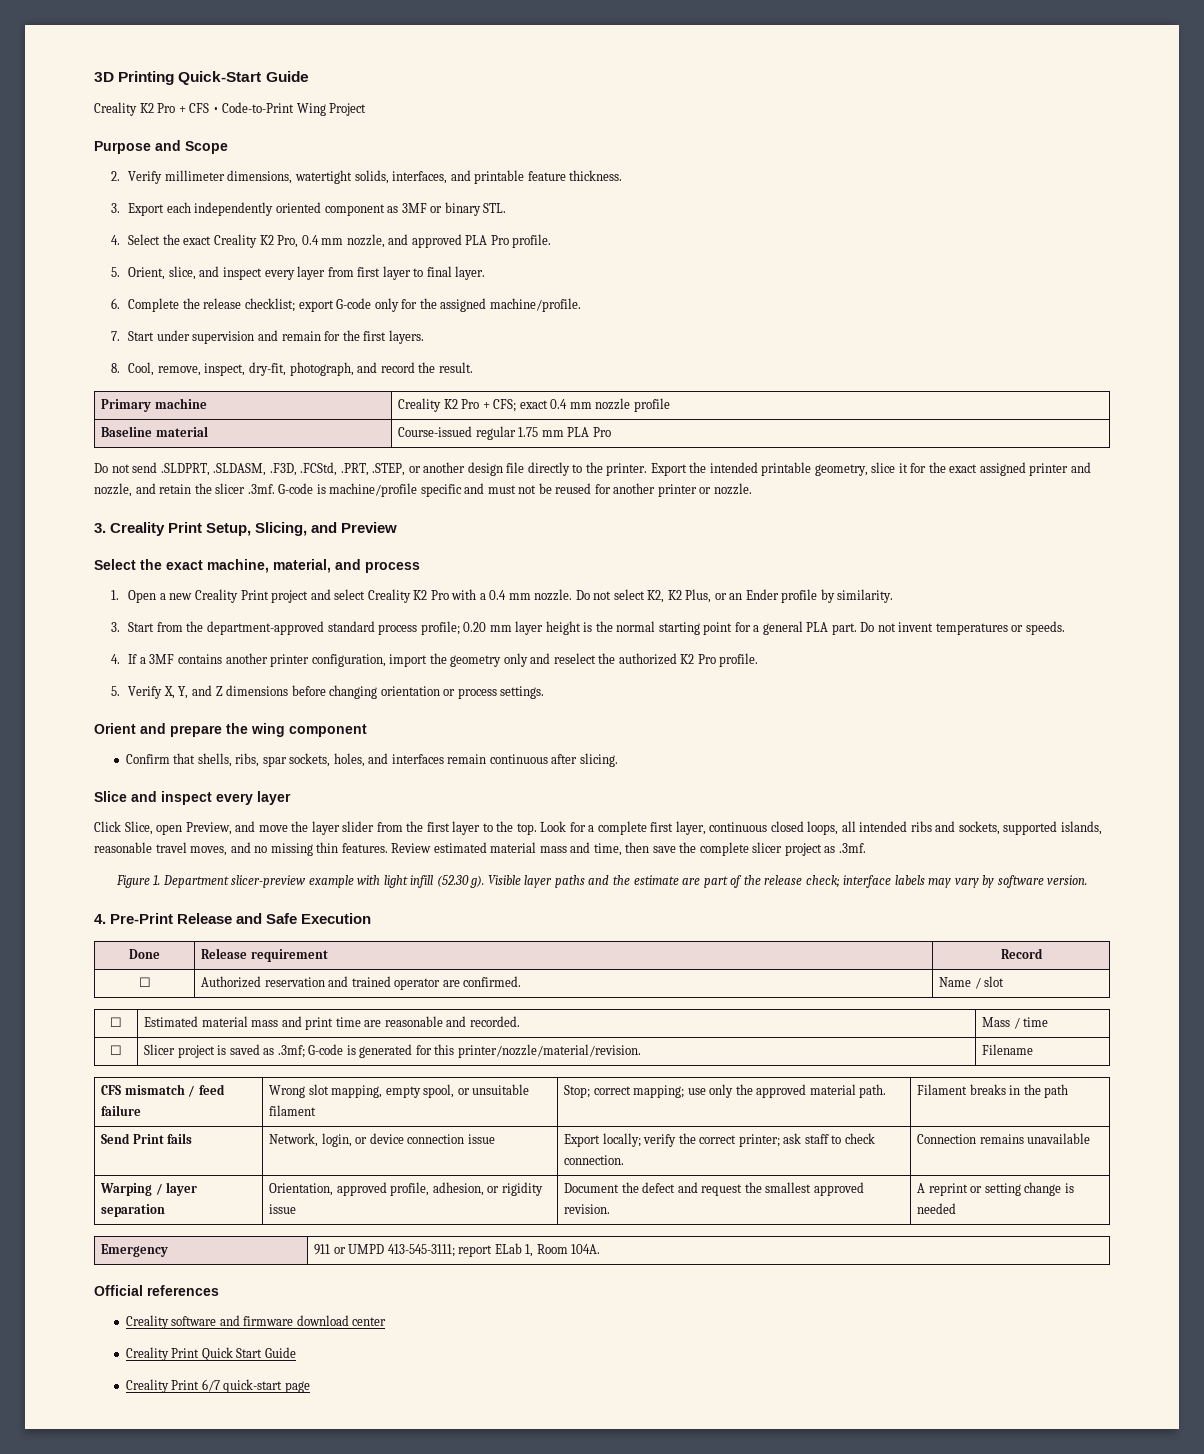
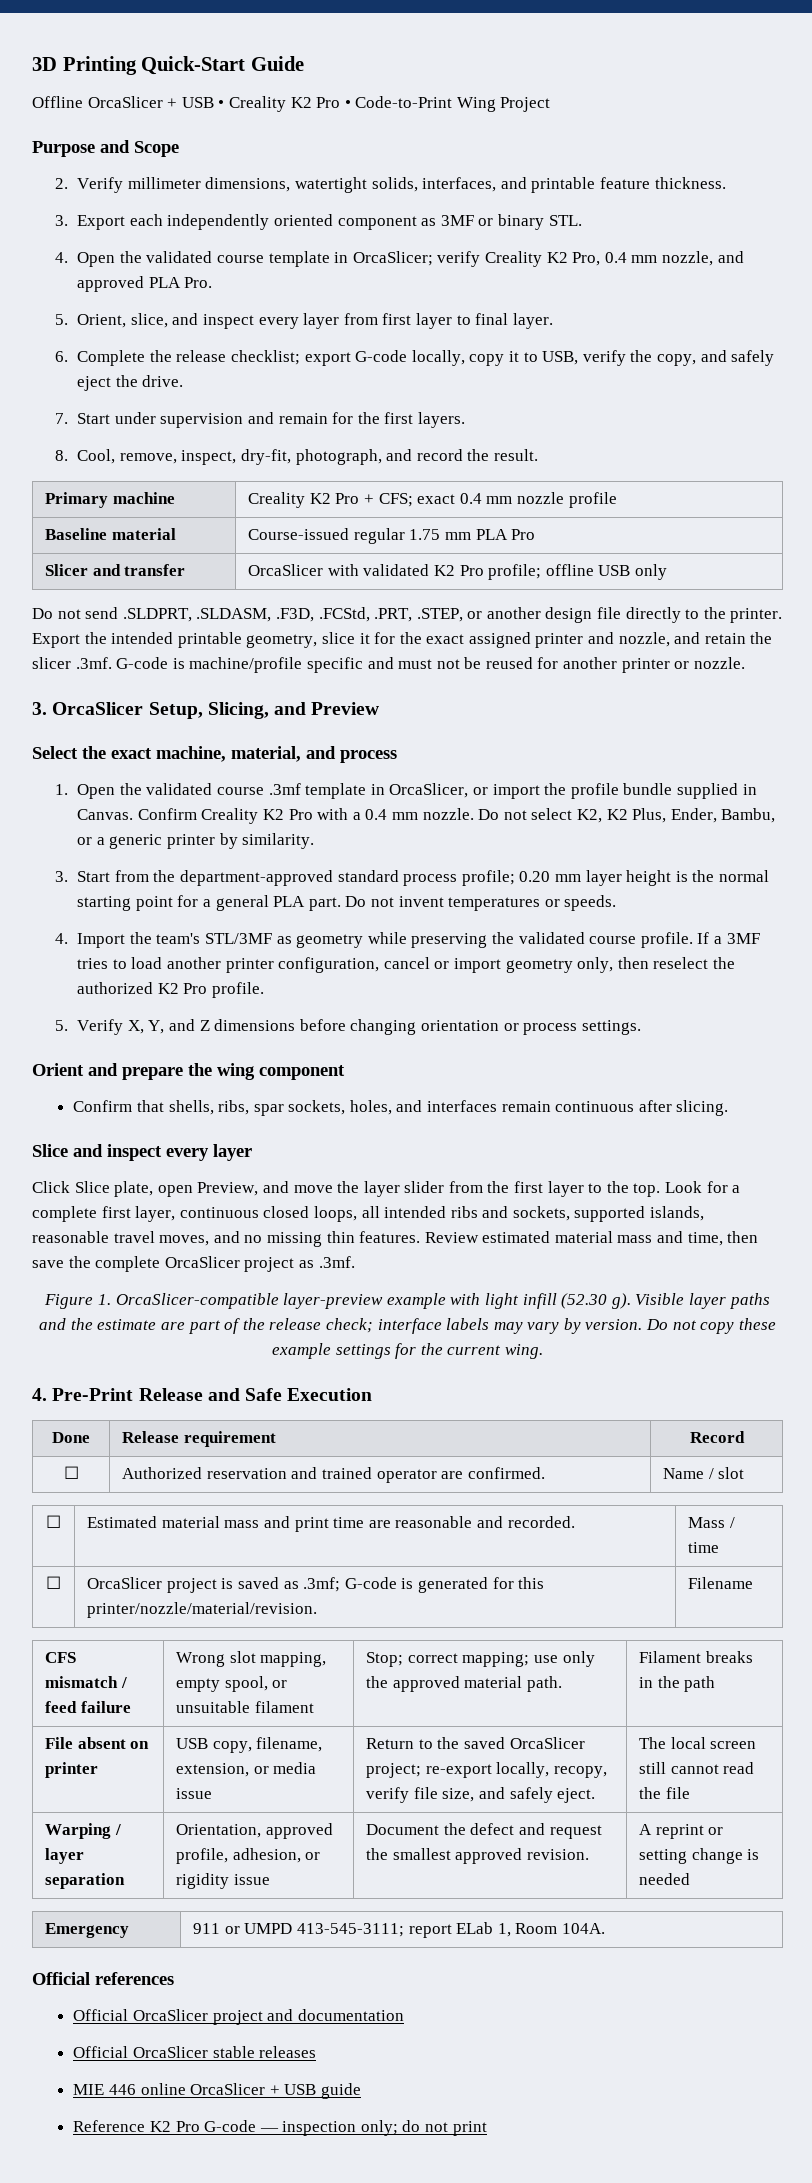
[94,102,210,116] Creality K2 Pro + CFS -> [32,96,341,112] Offline OrcaSlicer + USB • Creality K2 Pro
[128,234,212,245] Select the exact -> [77,251,481,267] Open the validated course template in OrcaSlicer; verify
[490,234,552,248] Pro profile. -> [184,277,213,288] Pro.
[374,298,581,312] only for the assigned machine/profile. -> [411,350,775,366] [77,375,184,391] locally, copy it to USB, verify the copy, and safely eject the drive.
(611, 432) none -> [45,564,186,576] [248,564,667,580] // Slicer and transfer | OrcaSlicer with validated K2 Pro profile; offline USB only
[110,522,203,536] Creality Print -> [52,702,144,715] OrcaSlicer
[159,589,366,603] a new Creality Print project and select -> [119,783,757,799] [77,808,197,820] the validated course .3mf template in OrcaSlicer, or import the profile bundle supplied in Canvas. Confirm
[714,589,818,603] or an Ender profile -> [670,808,776,823] [77,834,216,849] Ender, Bambu, or a generic printer
[128,653,551,667] If a 3MF contains another printer configuration, import the geometry only and -> [77,932,760,948] [77,957,649,973] Import the team's STL/3MF as geometry while preserving the validated course profile. If a 3MF tries to load another printer configuration, cancel or import geometry only, then
[124,821,153,835] Slice, -> [74,1181,154,1197] Slice plate,
[752,842,783,853] slicer -> [164,1256,240,1268] OrcaSlicer
[162,875,307,888] Department slicer-preview -> [115,1293,384,1309] OrcaSlicer-compatible layer-preview
[997,875,1044,888] software -> (581, 1326) none
(1088, 880) none -> [646,1318,776,1334] [272,1343,543,1359] Do not copy these example settings for the current wing.
[144,1044,176,1055] Slicer -> [87,1577,163,1589] OrcaSlicer
[101,1133,193,1144] [269,1133,495,1147] [564,1133,875,1147] [564,1155,625,1165] [917,1133,1091,1144] Send Print fails | Network, login, or device connection issue | Export locally; verify the correct printer; ask staff to check connection. | Connection remains unavailable -> [45,1737,150,1749] [45,1762,99,1778] [176,1737,323,1753] [176,1762,317,1777] [176,1788,213,1799] [366,1737,585,1749] [366,1762,607,1778] [366,1787,596,1803] [639,1737,757,1749] [639,1762,755,1774] [639,1787,690,1799] File absent on printer | USB copy, filename, extension, or media issue | Return to the saved OrcaSlicer project; re-export locally, recopy, verify file size, and safely eject. | The local screen still cannot read the file
[125,1315,387,1329] [125,1347,296,1361] [125,1379,310,1393] Creality software and firmware download center // Creality Print Quick Start Guide // Creality Print 6/7 quick-start page -> [73,2009,404,2025] [73,2046,317,2058] [73,2083,361,2099] [73,2120,487,2136] Official OrcaSlicer project and documentation // Official OrcaSlicer stable releases // MIE 446 online OrcaSlicer + USB guide // Reference K2 Pro G-code — inspection only; do not print

